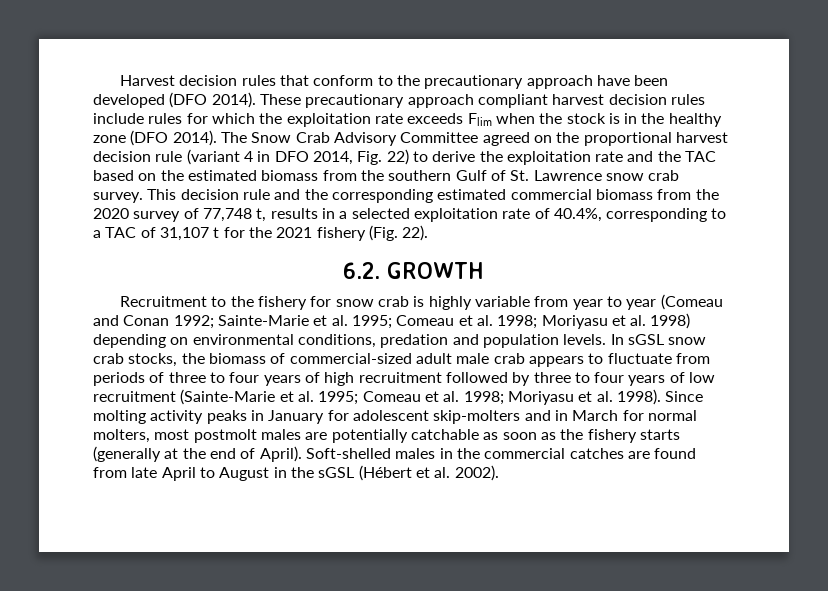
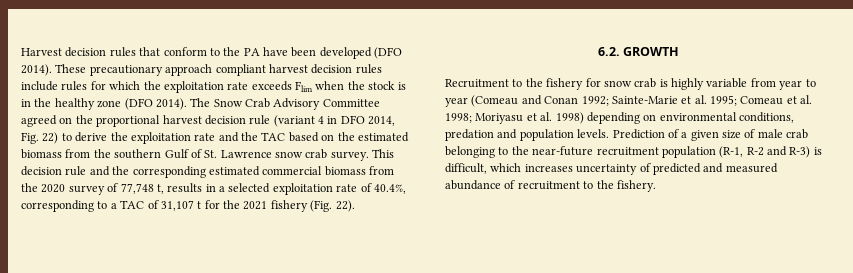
[424,75,593,89] precautionary approach -> [243,48,260,56] PA
[610,334,707,345] [93,353,710,367] [93,372,716,386] [93,389,704,405] [93,410,697,424] [93,429,680,443] [93,446,697,462] [93,465,499,481] In sGSL snow crab stocks, the biomass of commercial-sized adult male crab appears to fluctuate from periods of three to four years of high recruitment followed by three to four years of low recruitment (Sainte-Marie et al. 1995; Comeau et al. 1998; Moriyasu et al. 1998). Since molting activity peaks in January for adolescent skip-molters and in March for normal molters, most postmolt males are potentially catchable as soon as the fishery starts (generally at the end of April). Soft-shelled males in the commercial catches are found from late April to August in the sGSL (Hébert et al. 2002). -> [612,129,809,141] [445,146,822,158] [445,163,778,175] [445,180,656,192] Prediction of a given size of male crab belonging to the near-future recruitment population (R-1, R-2 and R-3) is difficult, which increases uncertainty of predicted and measured abundance of recruitment to the fishery.

